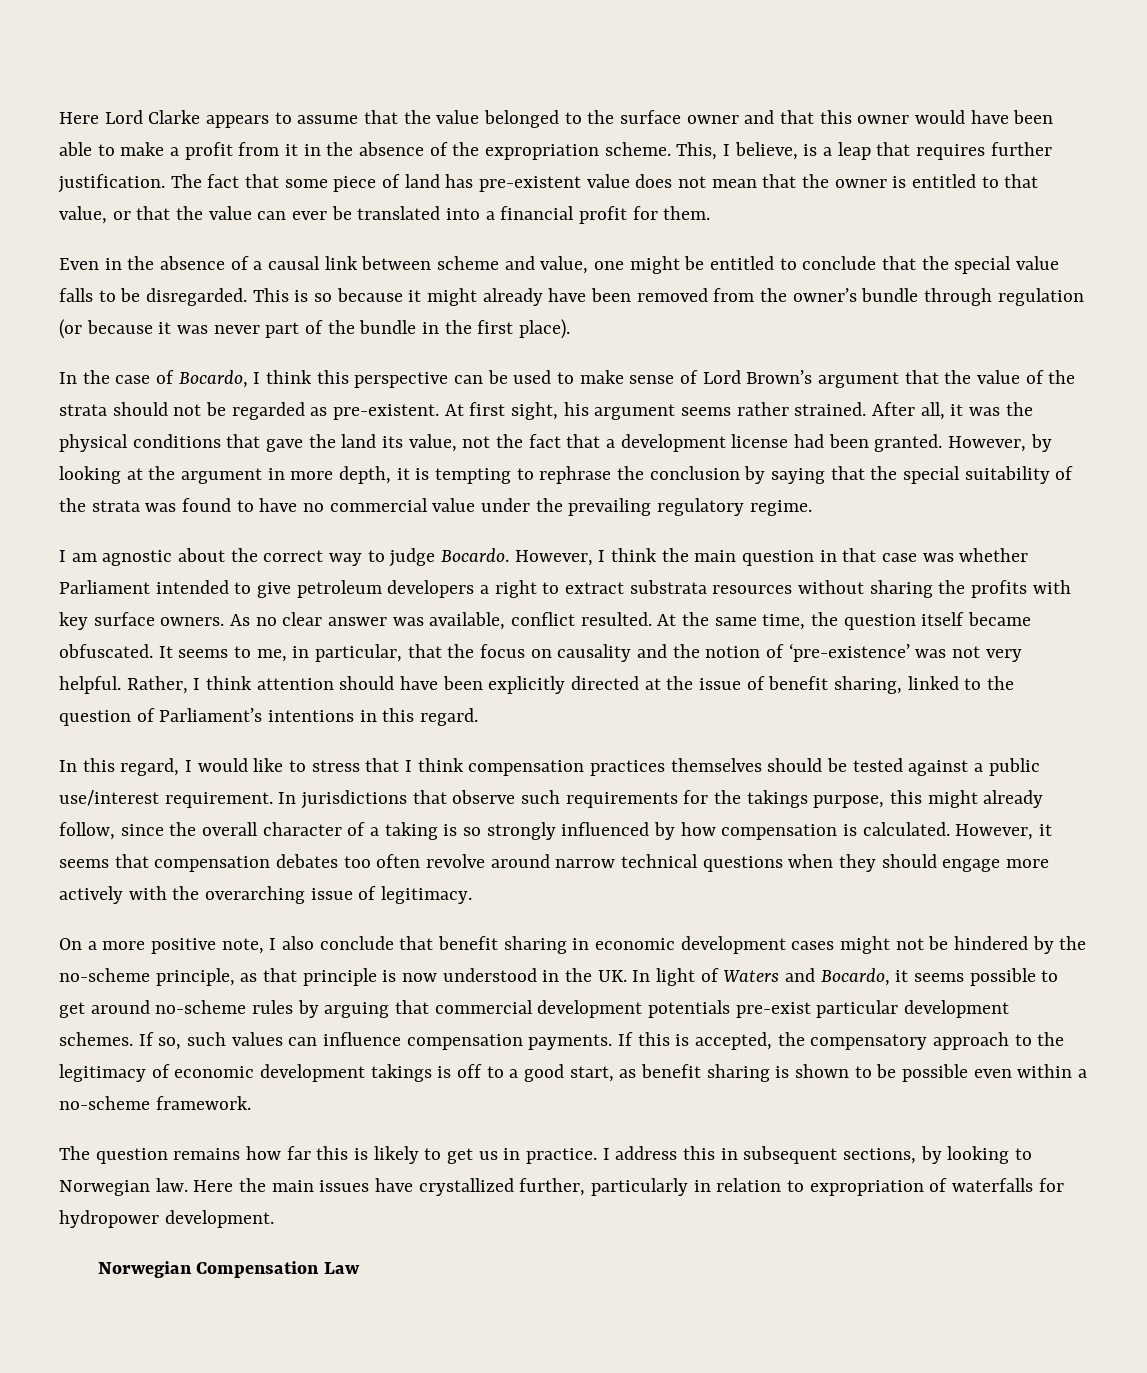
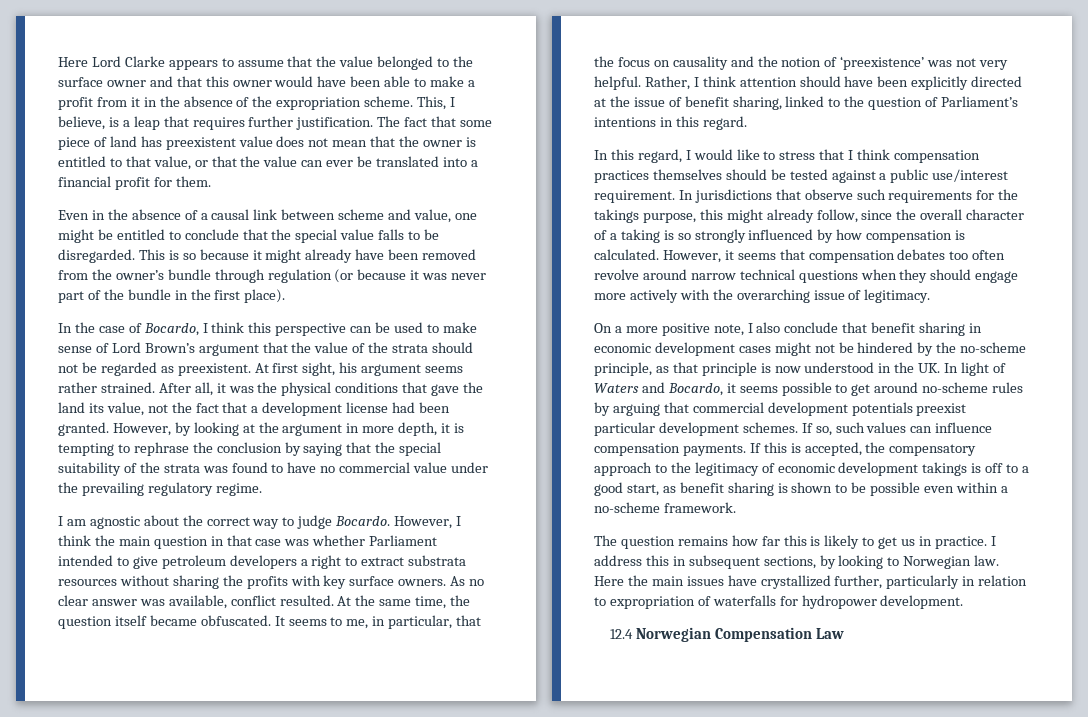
[479,176,582,192] pre-existent -> [165,137,236,150] preexistent
[333,404,440,420] pre-existent. -> [177,363,251,376] preexistent.
[788,643,910,662] ‘pre-existence’ -> [840,56,925,70] ‘preexistence’
[735,1002,811,1018] pre-exist -> [916,403,967,416] preexist
(274, 1219) none -> [610,629,634,639] 12.4

